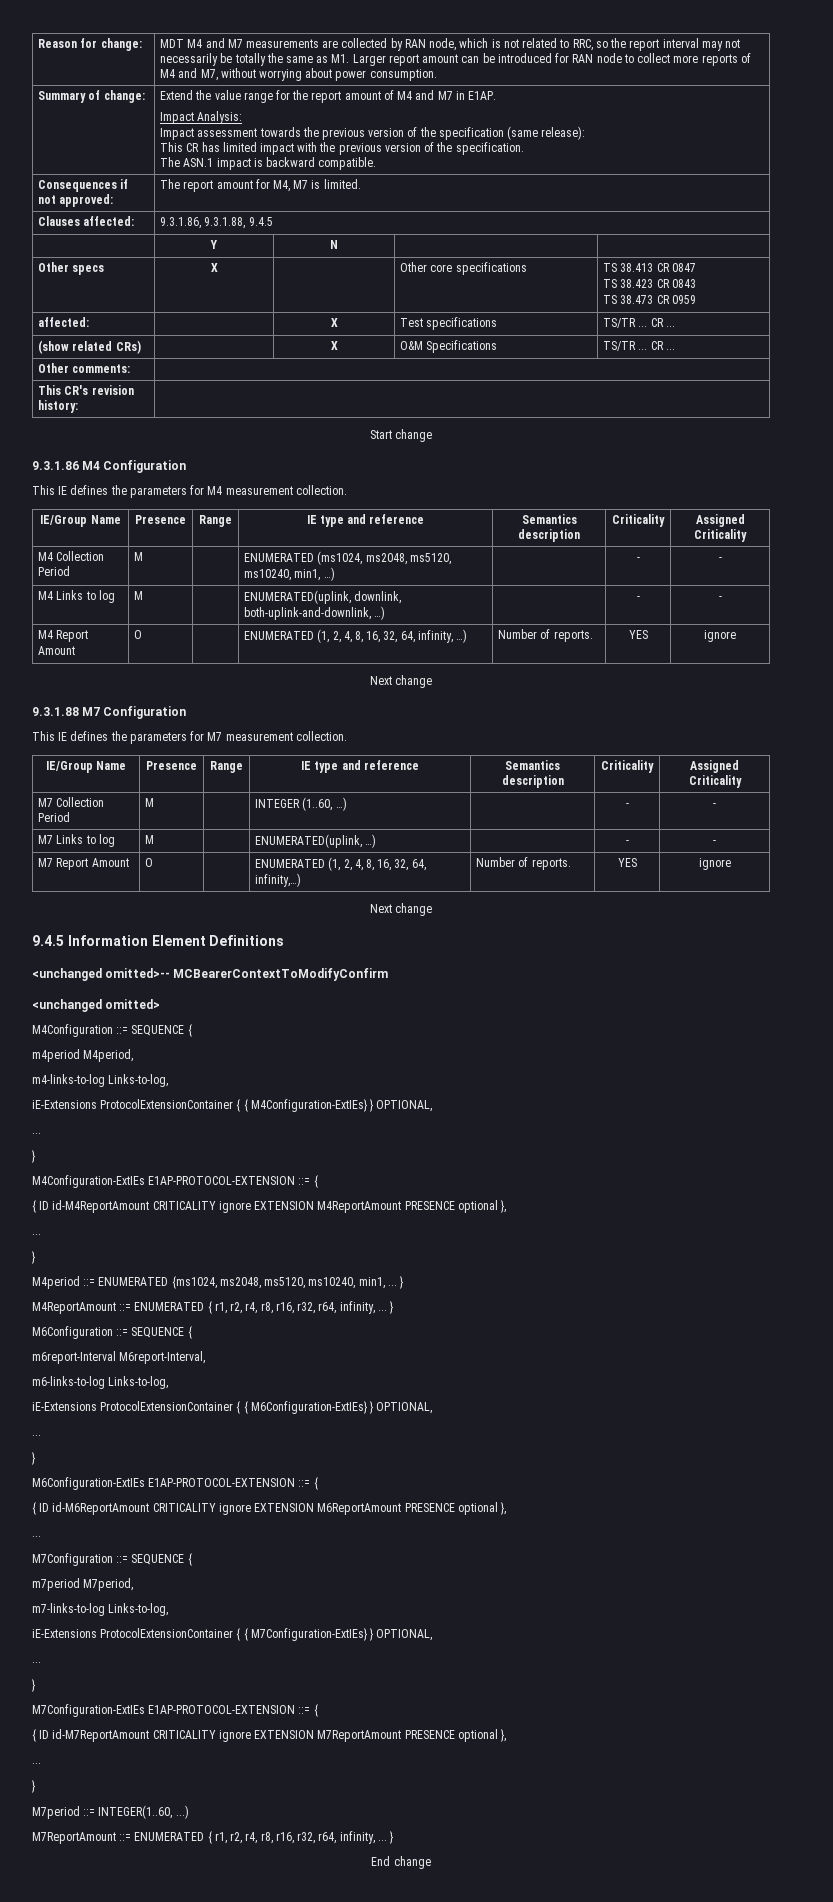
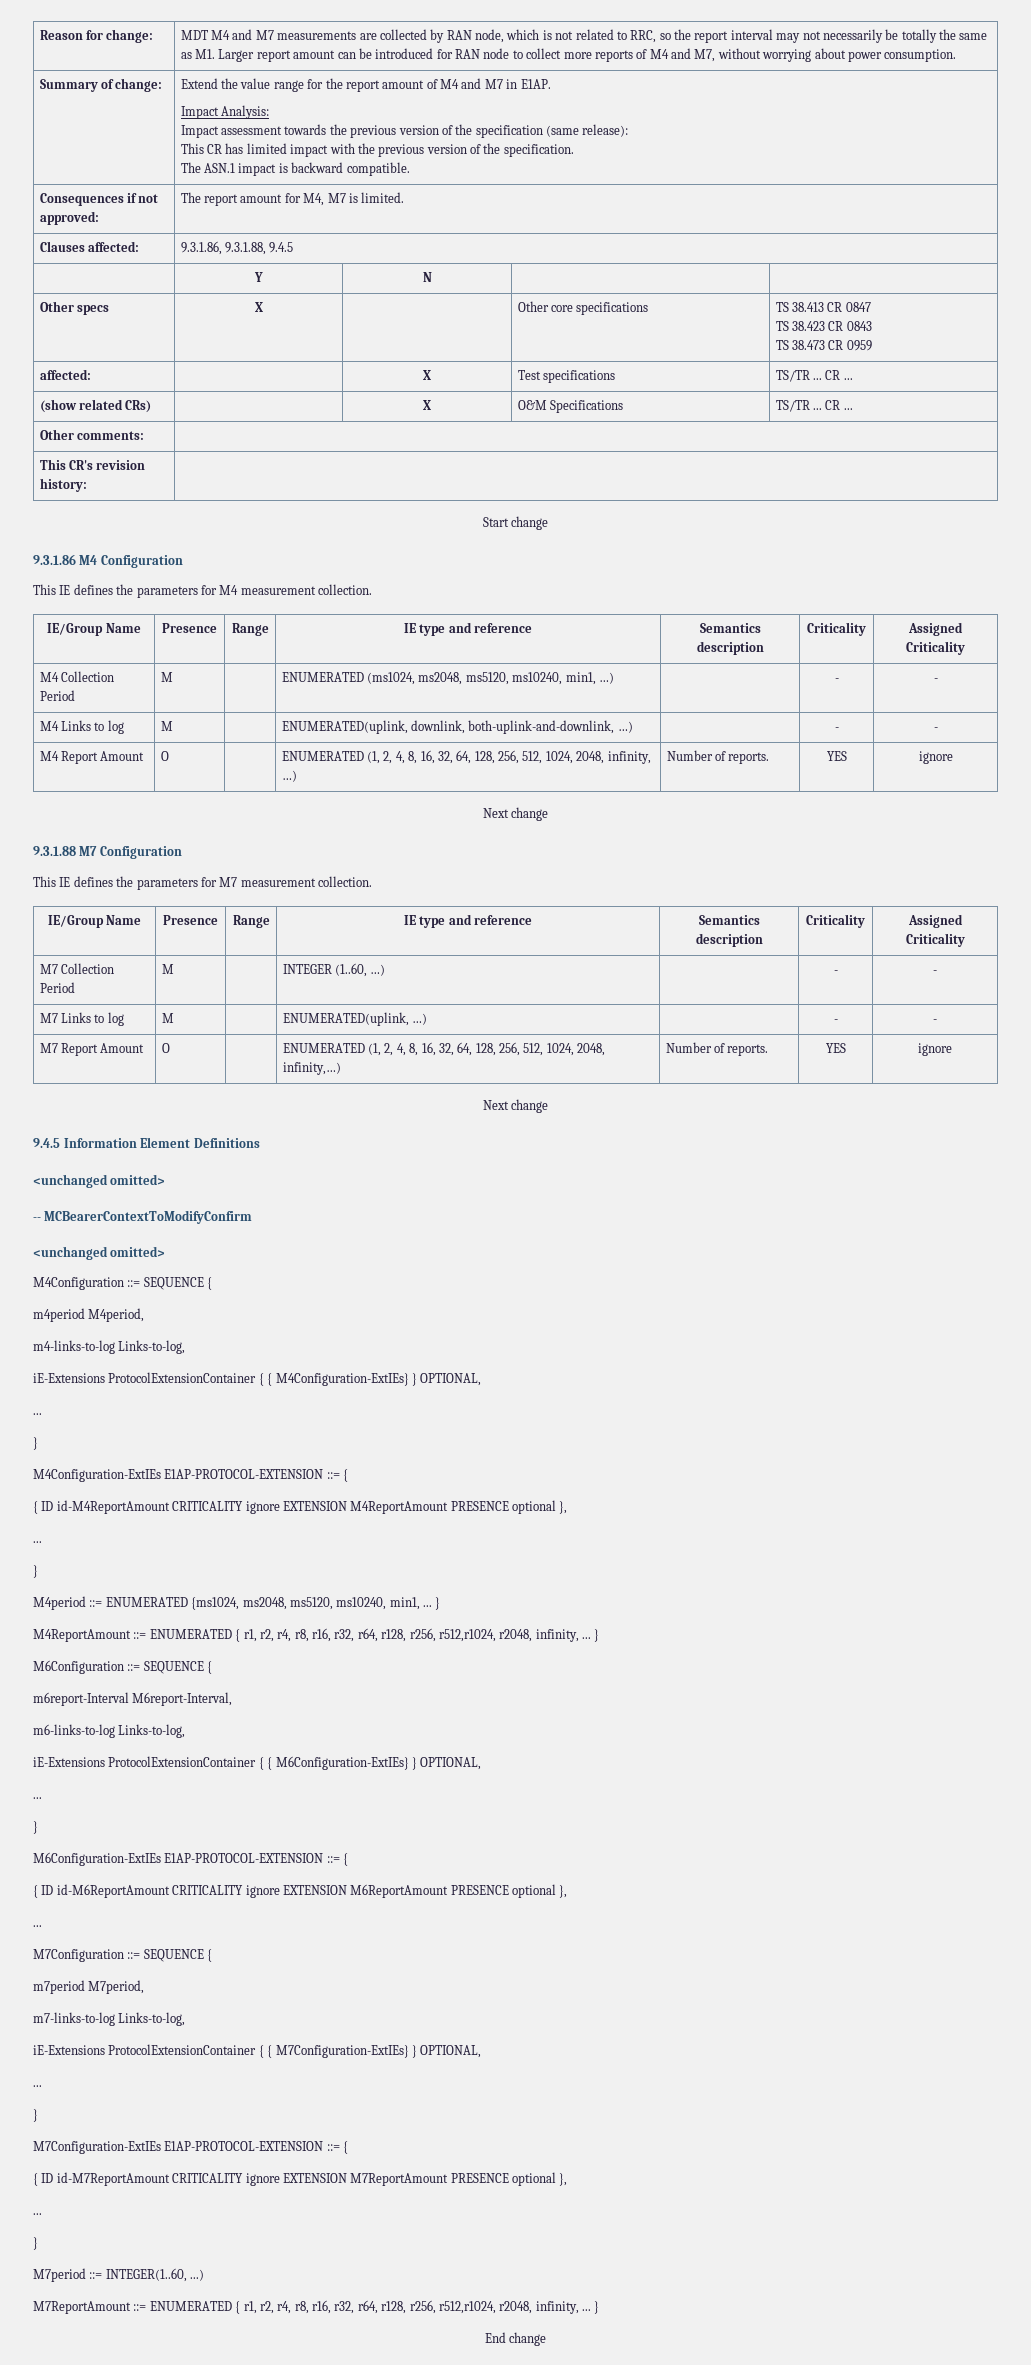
(415, 637) none -> [474,750,605,764] 128, 256, 512, 1024, 2048,
(426, 865) none -> [475,1042,606,1056] 128, 256, 512, 1024, 2048,
[105,968,171,978] omitted>-- -> [110,1174,166,1185] [33,1217,41,1221] omitted> // --
(337, 1308) none -> [381,1628,533,1642] r128, r256, r512,r1024, r2048,
(337, 1838) none -> [381,2300,533,2314] r128, r256, r512,r1024, r2048,

